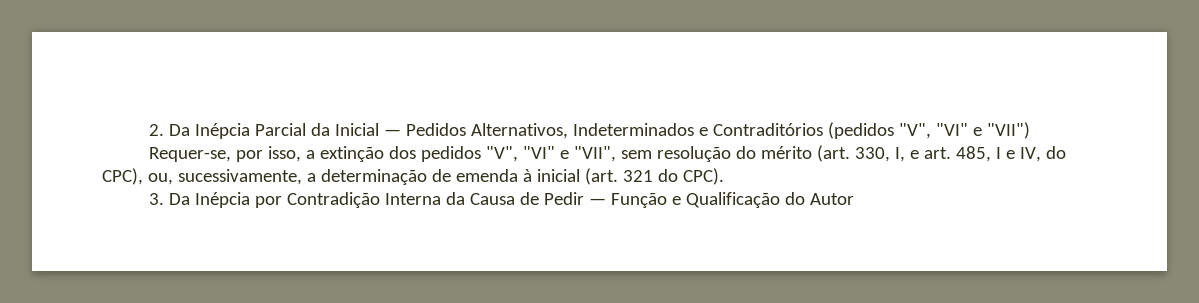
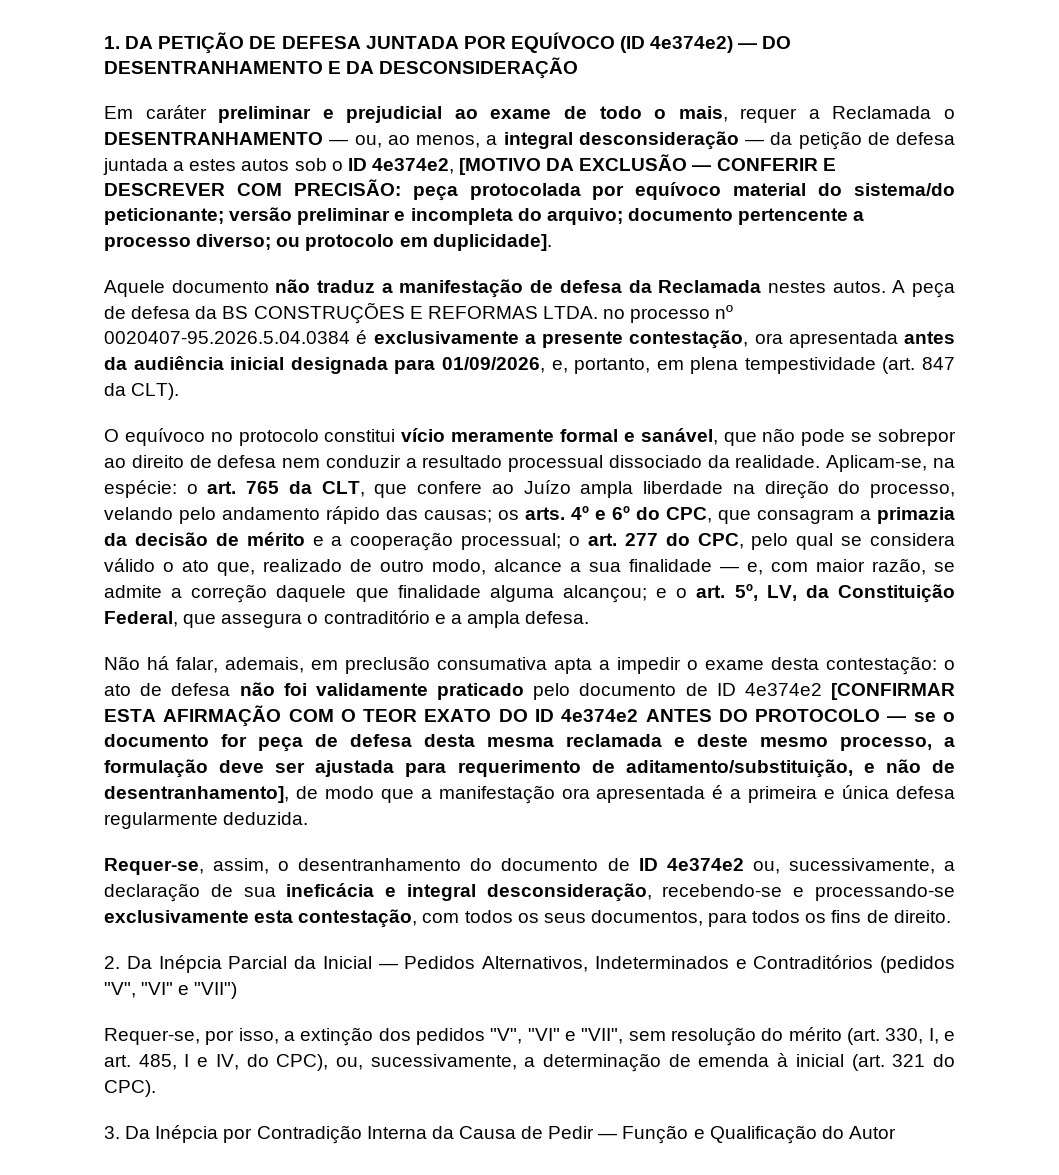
(148, 130) none -> [104,32,792,54] [104,57,579,79] [104,105,955,123] [104,131,955,150] [103,154,836,175] [104,179,956,201] [104,207,865,225] [104,234,552,251] [104,279,956,298] [104,302,734,324] [104,330,955,349] [104,356,956,374] [104,383,180,400] [104,428,957,446] [104,455,956,472] [104,480,956,499] [104,506,955,524] [104,532,955,551] [104,558,955,576] [104,584,955,603] [104,610,590,628] [104,656,955,675] [104,682,955,700] [104,705,956,727] [104,734,955,752] [104,759,956,778] [104,785,955,804] [104,812,309,829] [104,858,956,875] [104,883,956,902] [104,909,951,928] 1. DA PETIÇÃO DE DEFESA JUNTADA POR EQUÍVOCO (ID 4e374e2) — DO DESENTRANHAMENTO E DA DESCONSIDERAÇÃO // Em caráter preliminar e prejudicial ao exame de todo o mais, requer a Reclamada o DESENTRANHAMENTO — ou, ao menos, a integral desconsideração — da petição de defesa juntada a estes autos sob o ID 4e374e2, [MOTIVO DA EXCLUSÃO — CONFERIR E DESCREVER COM PRECISÃO: peça protocolada por equívoco material do sistema/do peticionante; versão preliminar e incompleta do arquivo; documento pertencente a processo diverso; ou protocolo em duplicidade]. // Aquele documento não traduz a manifestação de defesa da Reclamada nestes autos. A peça de defesa da BS CONSTRUÇÕES E REFORMAS LTDA. no processo nº 0020407-95.2026.5.04.0384 é exclusivamente a presente contestação, ora apresentada antes da audiência inicial designada para 01/09/2026, e, portanto, em plena tempestividade (art. 847 da CLT). // O equívoco no protocolo constitui vício meramente formal e sanável, que não pode se sobrepor ao direito de defesa nem conduzir a resultado processual dissociado da realidade. Aplicam-se, na espécie: o art. 765 da CLT, que confere ao Juízo ampla liberdade na direção do processo, velando pelo andamento rápido das causas; os arts. 4º e 6º do CPC, que consagram a primazia da decisão de mérito e a cooperação processual; o art. 277 do CPC, pelo qual se considera válido o ato que, realizado de outro modo, alcance a sua finalidade — e, com maior razão, se admite a correção daquele que finalidade alguma alcançou; e o art. 5º, LV, da Constituição Federal, que assegura o contraditório e a ampla defesa. // Não há falar, ademais, em preclusão consumativa apta a impedir o exame desta contestação: o ato de defesa não foi validamente praticado pelo documento de ID 4e374e2 [CONFIRMAR ESTA AFIRMAÇÃO COM O TEOR EXATO DO ID 4e374e2 ANTES DO PROTOCOLO — se o documento for peça de defesa desta mesma reclamada e deste mesmo processo, a formulação deve ser ajustada para requerimento de aditamento/substituição, e não de desentranhamento], de modo que a manifestação ora apresentada é a primeira e única defesa regularmente deduzida. // Requer-se, assim, o desentranhamento do documento de ID 4e374e2 ou, sucessivamente, a declaração de sua ineficácia e integral desconsideração, recebendo-se e processando-se exclusivamente esta contestação, com todos os seus documentos, para todos os fins de direito. //

